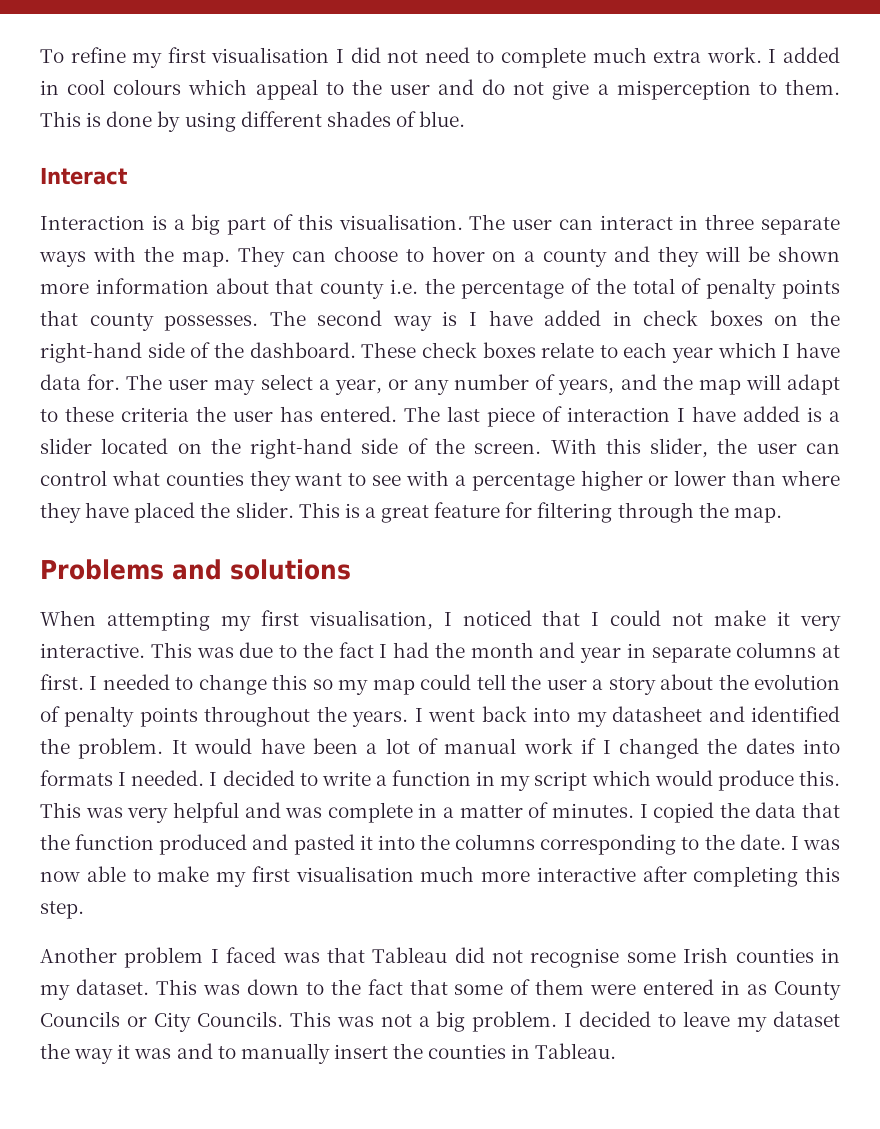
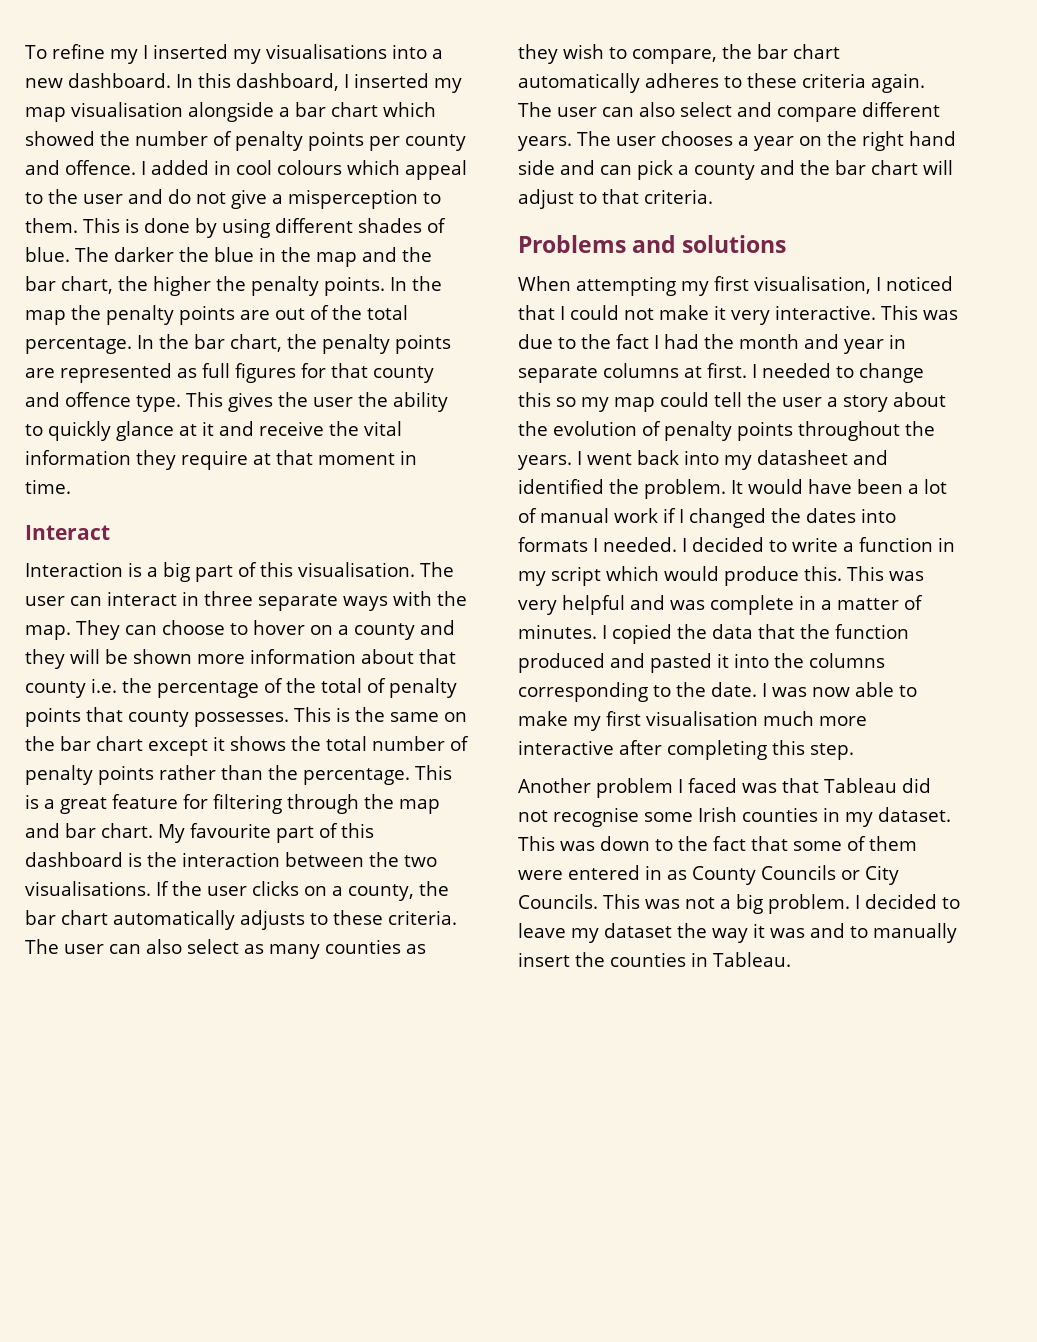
[167,47,762,68] first visualisation I did not need to complete much extra work. -> [142,44,443,64] [25,73,462,93] [25,102,436,122] [25,131,466,151] [25,160,136,175] I inserted my visualisations into a new dashboard. In this dashboard, I inserted my map visualisation alongside a bar chart which showed the number of penalty points per county and offence.
(466, 119) none -> [75,247,432,267] [25,276,442,296] [25,305,408,325] [25,334,451,354] [25,363,434,383] [25,392,448,412] [25,421,402,441] [25,450,417,470] [25,479,71,494] The darker the blue in the map and the bar chart, the higher the penalty points. In the map the penalty points are out of the total percentage. In the bar chart, the penalty points are represented as full figures for that county and offence type. This gives the user the ability to quickly glance at it and receive the vital information they require at that moment in time.
[269,310,840,331] [40,342,840,363] [40,374,841,395] [40,406,840,427] [40,438,841,459] [40,470,840,491] [40,502,294,523] The second way is I have added in check boxes on the right-hand side of the dashboard. These check boxes relate to each year which I have data for. The user may select a year, or any number of years, and the map will adapt to these criteria the user has entered. The last piece of interaction I have added is a slider located on the right-hand side of the screen. With this slider, the user can control what counties they want to see with a percentage higher or lower than where they have placed the slider. -> [294,707,467,722] [25,736,469,756] [25,765,410,785] This is the same on the bar chart except it shows the total number of penalty points rather than the percentage.
[733,507,782,523] map. -> [399,799,440,814] [25,823,374,843] [25,852,437,867] [25,881,449,901] [25,910,457,930] [25,939,426,959] [518,44,840,64] [518,73,925,93] [518,102,940,122] [518,131,956,151] [518,160,953,180] [518,189,713,209] map and bar chart. My favourite part of this dashboard is the interaction between the two visualisations. If the user clicks on a county, the bar chart automatically adjusts to these criteria. The user can also select as many counties as they wish to compare, the bar chart automatically adheres to these criteria again. The user can also select and compare different years. The user chooses a year on the right hand side and can pick a county and the bar chart will adjust to that criteria.

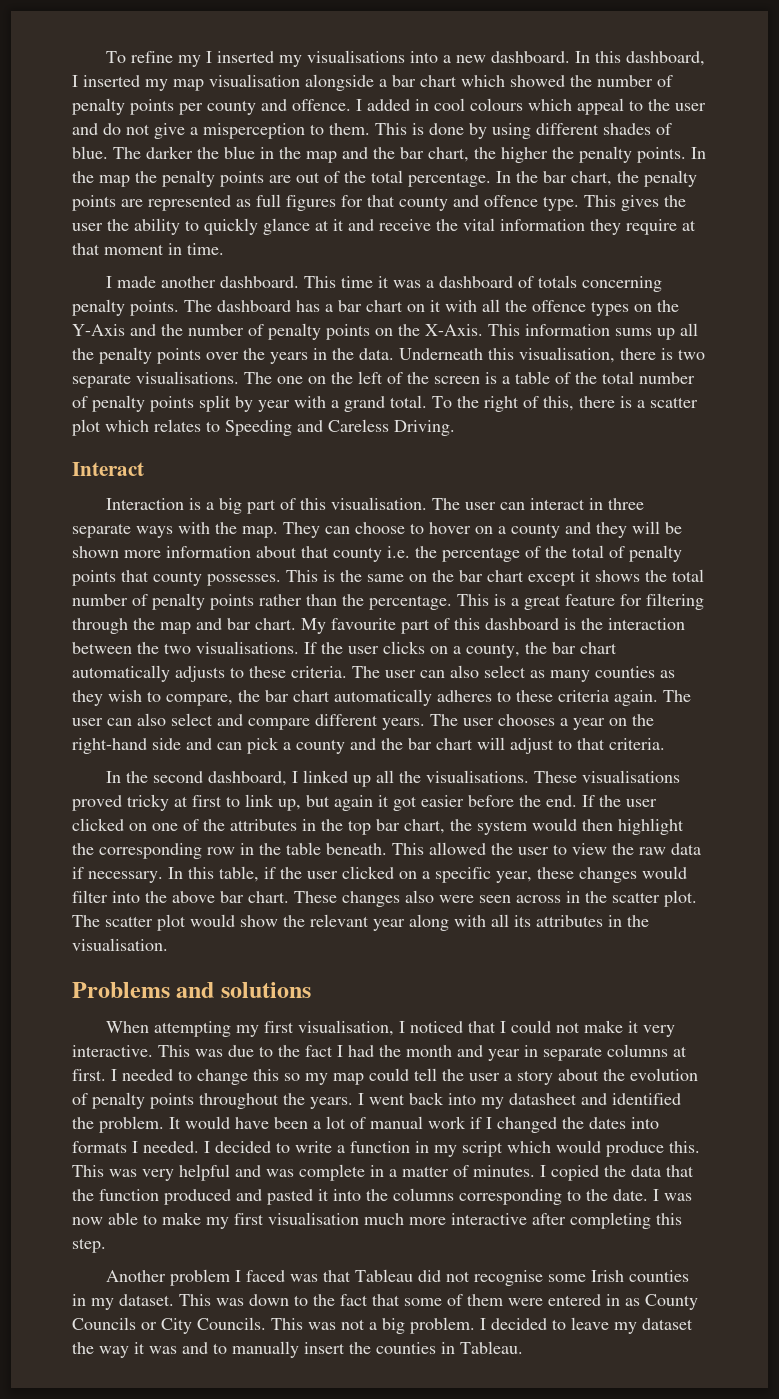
(71, 486) none -> [105,275,662,292] [72,299,679,316] [72,323,698,340] [72,347,705,364] [72,371,695,388] [72,395,698,412] [72,419,455,436] // I made another dashboard. This time it was a dashboard of totals concerning penalty points. The dashboard has a bar chart on it with all the offence types on the Y-Axis and the number of penalty points on the X-Axis. This information sums up all the penalty points over the years in the data. Underneath this visualisation, there is two separate visualisations. The one on the left of the screen is a table of the total number of penalty points split by year with a grand total. To the right of this, there is a scatter plot which relates to Speeding and Careless Driving.
[862,131,956,151] right hand -> [72,738,147,754] right-hand
(713, 196) none -> [105,770,680,787] [72,794,657,811] [72,818,684,835] [72,842,701,859] [72,866,687,883] [72,890,697,907] [72,914,649,931] [72,938,168,951] // In the second dashboard, I linked up all the visualisations. These visualisations proved tricky at first to link up, but again it got easier before the end. If the user clicked on one of the attributes in the top bar chart, the system would then highlight the corresponding row in the table beneath. This allowed the user to view the raw data if necessary. In this table, if the user clicked on a specific year, these changes would filter into the above bar chart. These changes also were seen across in the scatter plot. The scatter plot would show the relevant year along with all its attributes in the visualisation.

